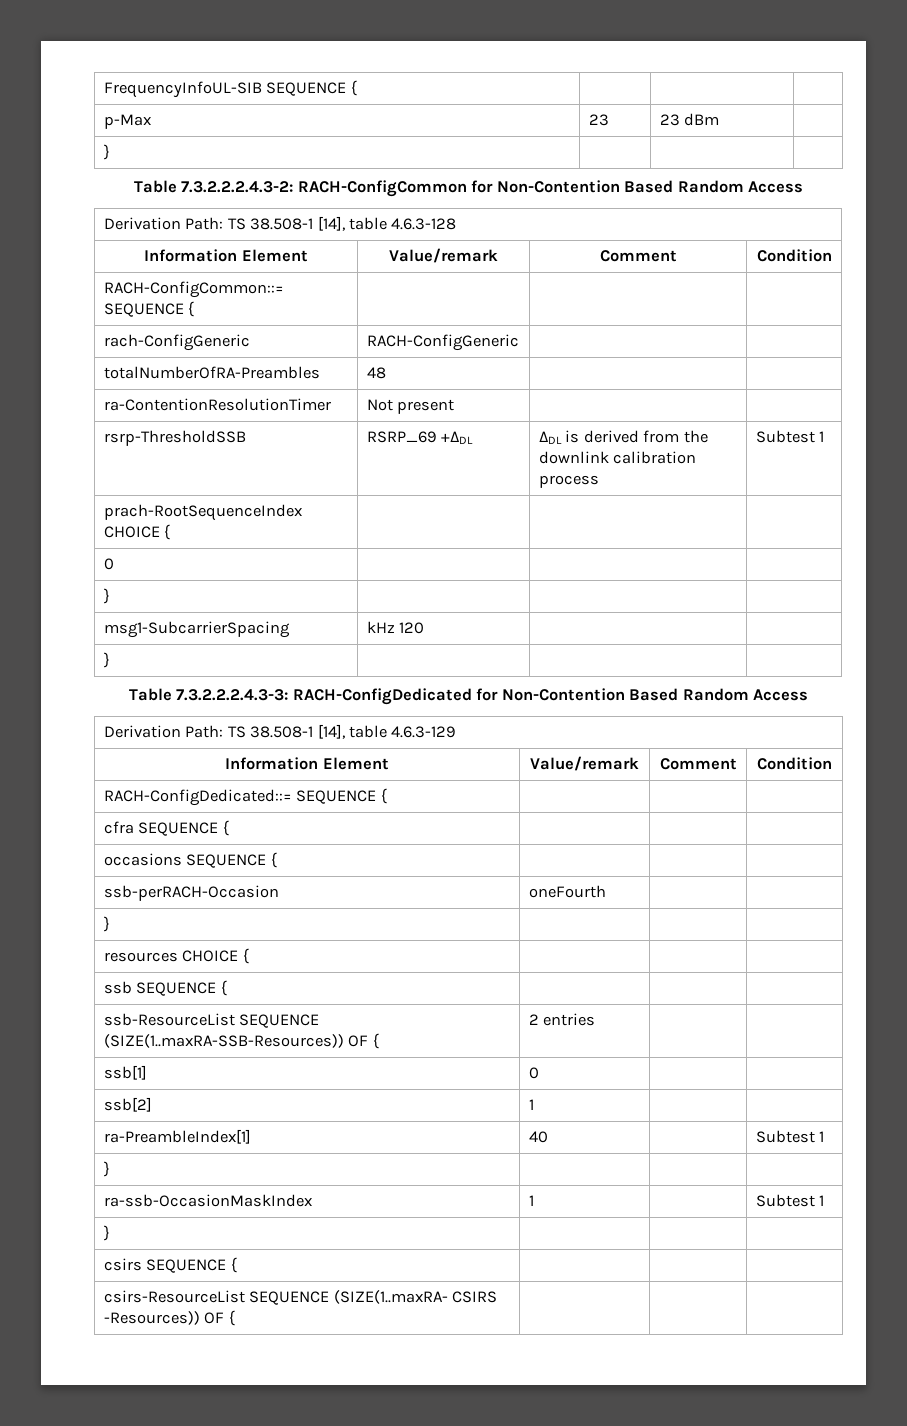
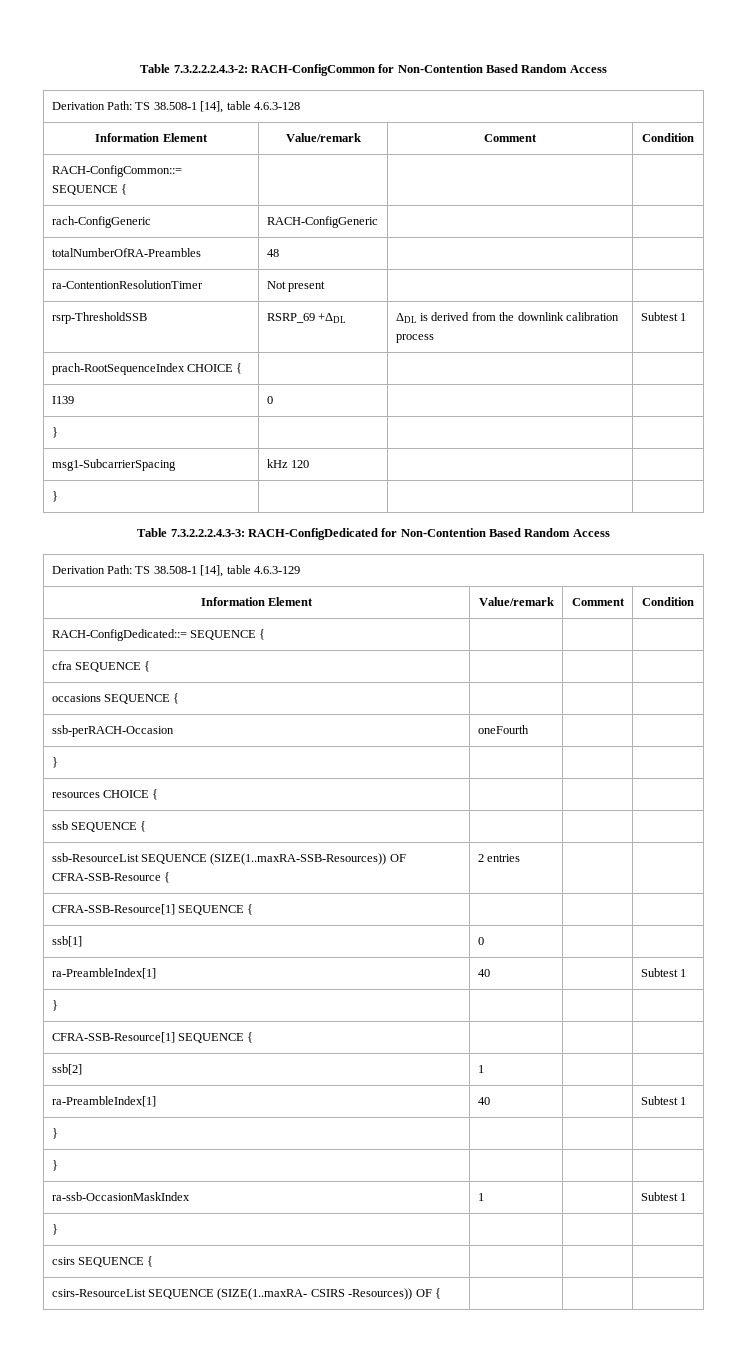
[103,80,357,98] [103,114,151,129] [588,114,609,126] [659,113,720,126] [103,144,110,160] FrequencyInfoUL-SIB SEQUENCE { | | | // p-Max | 23 | 23 dBm | // } | | | // -> (140, 68) none
[103,558,114,570] 0 | | | -> [51,396,74,404] [266,396,273,404] I139 | 0 | |
(369, 1041) none -> [51,873,161,881] CFRA-SSB-Resource
(596, 1019) none -> [51,904,254,915] // CFRA-SSB-Resource[1] SEQUENCE { | | |
(539, 1073) none -> [51,968,156,979] [477,969,490,977] [640,968,687,977] [51,1000,58,1011] [51,1032,254,1043] // ra-PreambleIndex[1] | 40 | | Subtest 1 // } | | | // CFRA-SSB-Resource[1] SEQUENCE { | | |
(110, 1169) none -> [51,1160,58,1171] // } | | |

